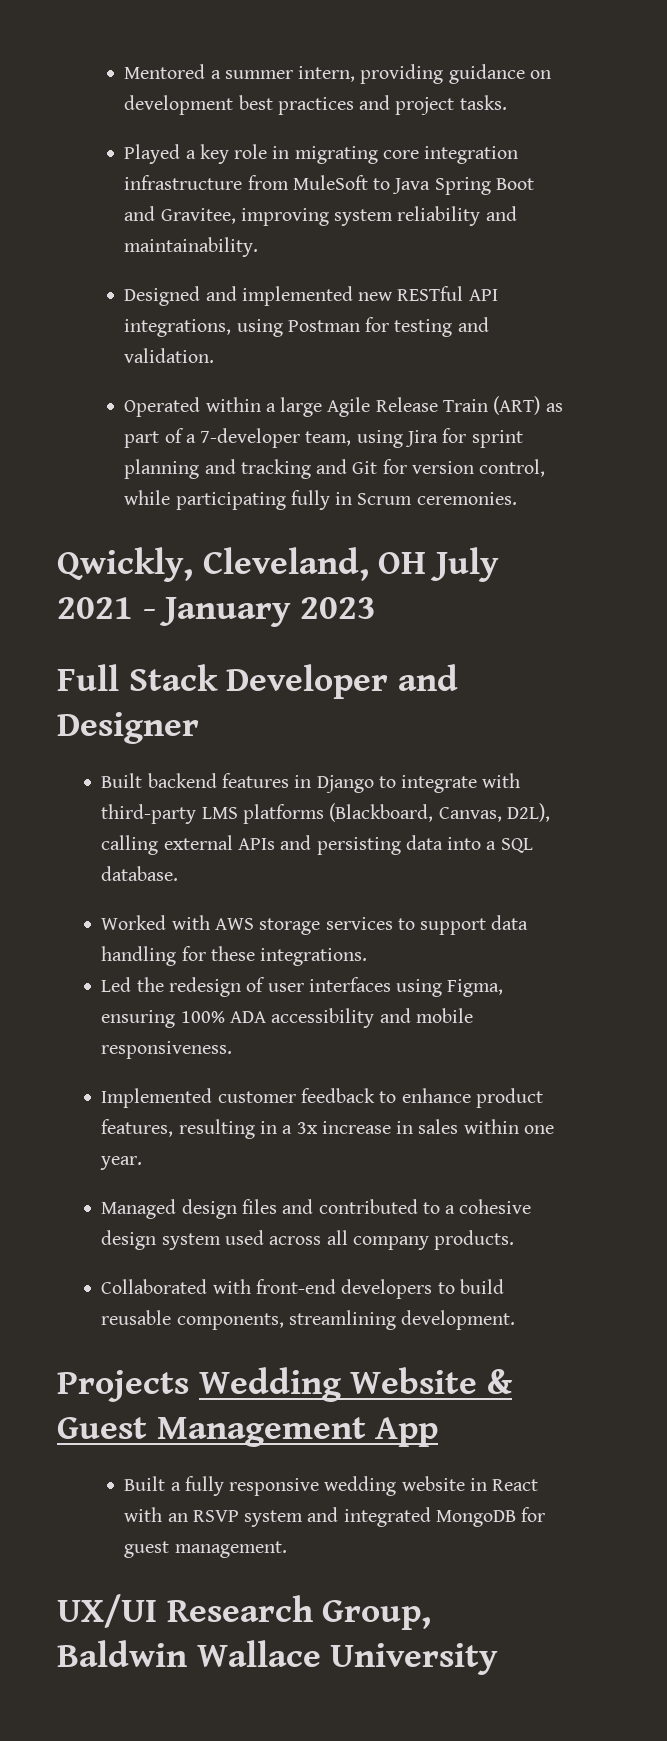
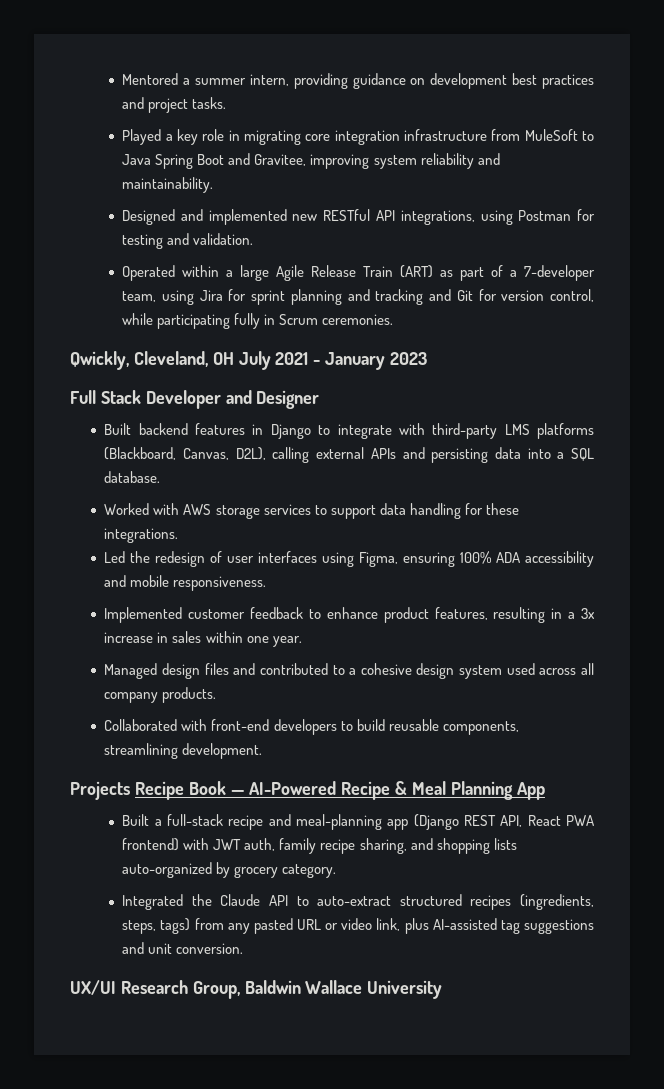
[198,1367,513,1402] [57,1417,439,1447] [124,1476,539,1496] [124,1507,546,1527] [124,1541,287,1558] Wedding Website & Guest Management App // Built a fully responsive wedding website in React with an RSVP system and integrated MongoDB for guest management. -> [134,781,545,800] [122,814,595,830] [122,838,517,854] [122,862,337,878] [122,894,594,910] [122,918,595,934] [122,942,244,954] Recipe Book — AI-Powered Recipe & Meal Planning App // Built a full-stack recipe and meal-planning app (Django REST API, React PWA frontend) with JWT auth, family recipe sharing, and shopping lists auto-organized by grocery category. // Integrated the Claude API to auto-extract structured recipes (ingredients, steps, tags) from any pasted URL or video link, plus AI-assisted tag suggestions and unit conversion.

